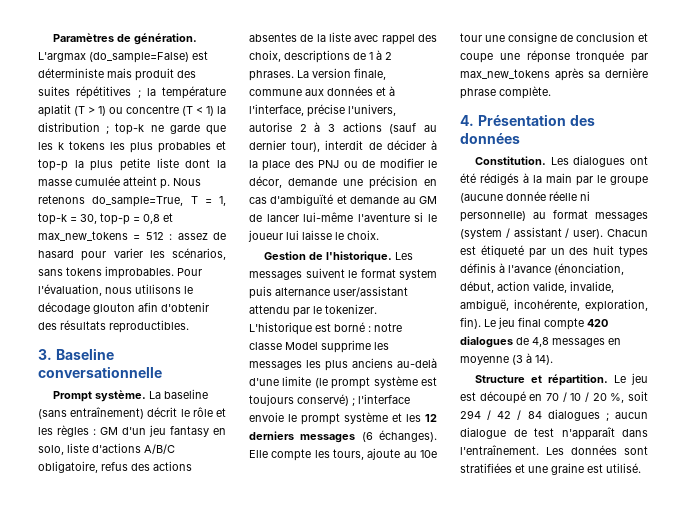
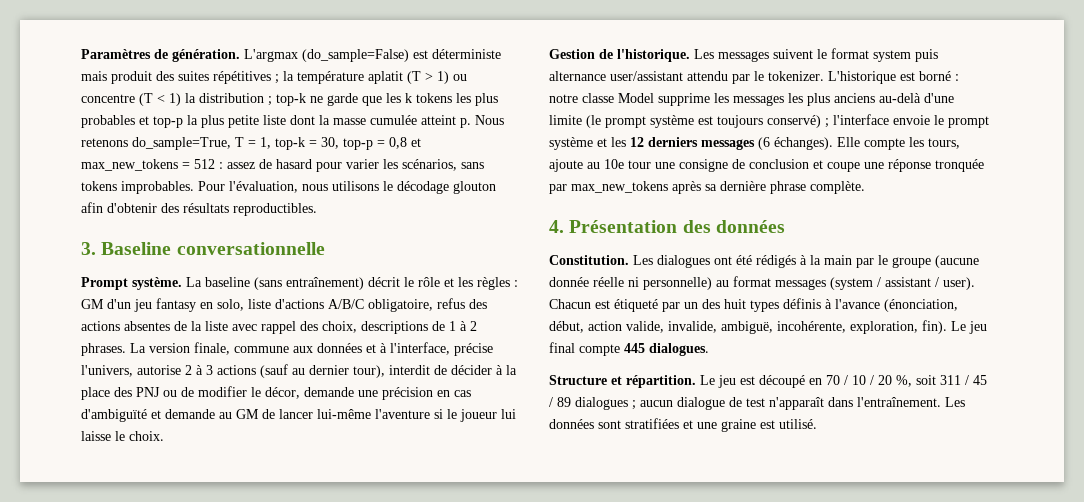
[587,319,608,327] [460,336,621,348] [460,353,553,365] 420 dialogues de 4,8 messages en moyenne (3 à 14). -> [624,343,709,356] 445 dialogues.
[460,410,542,420] 294 / 42 / 84 -> [940,375,987,385] [549,397,571,407] 311 / 45 / 89

